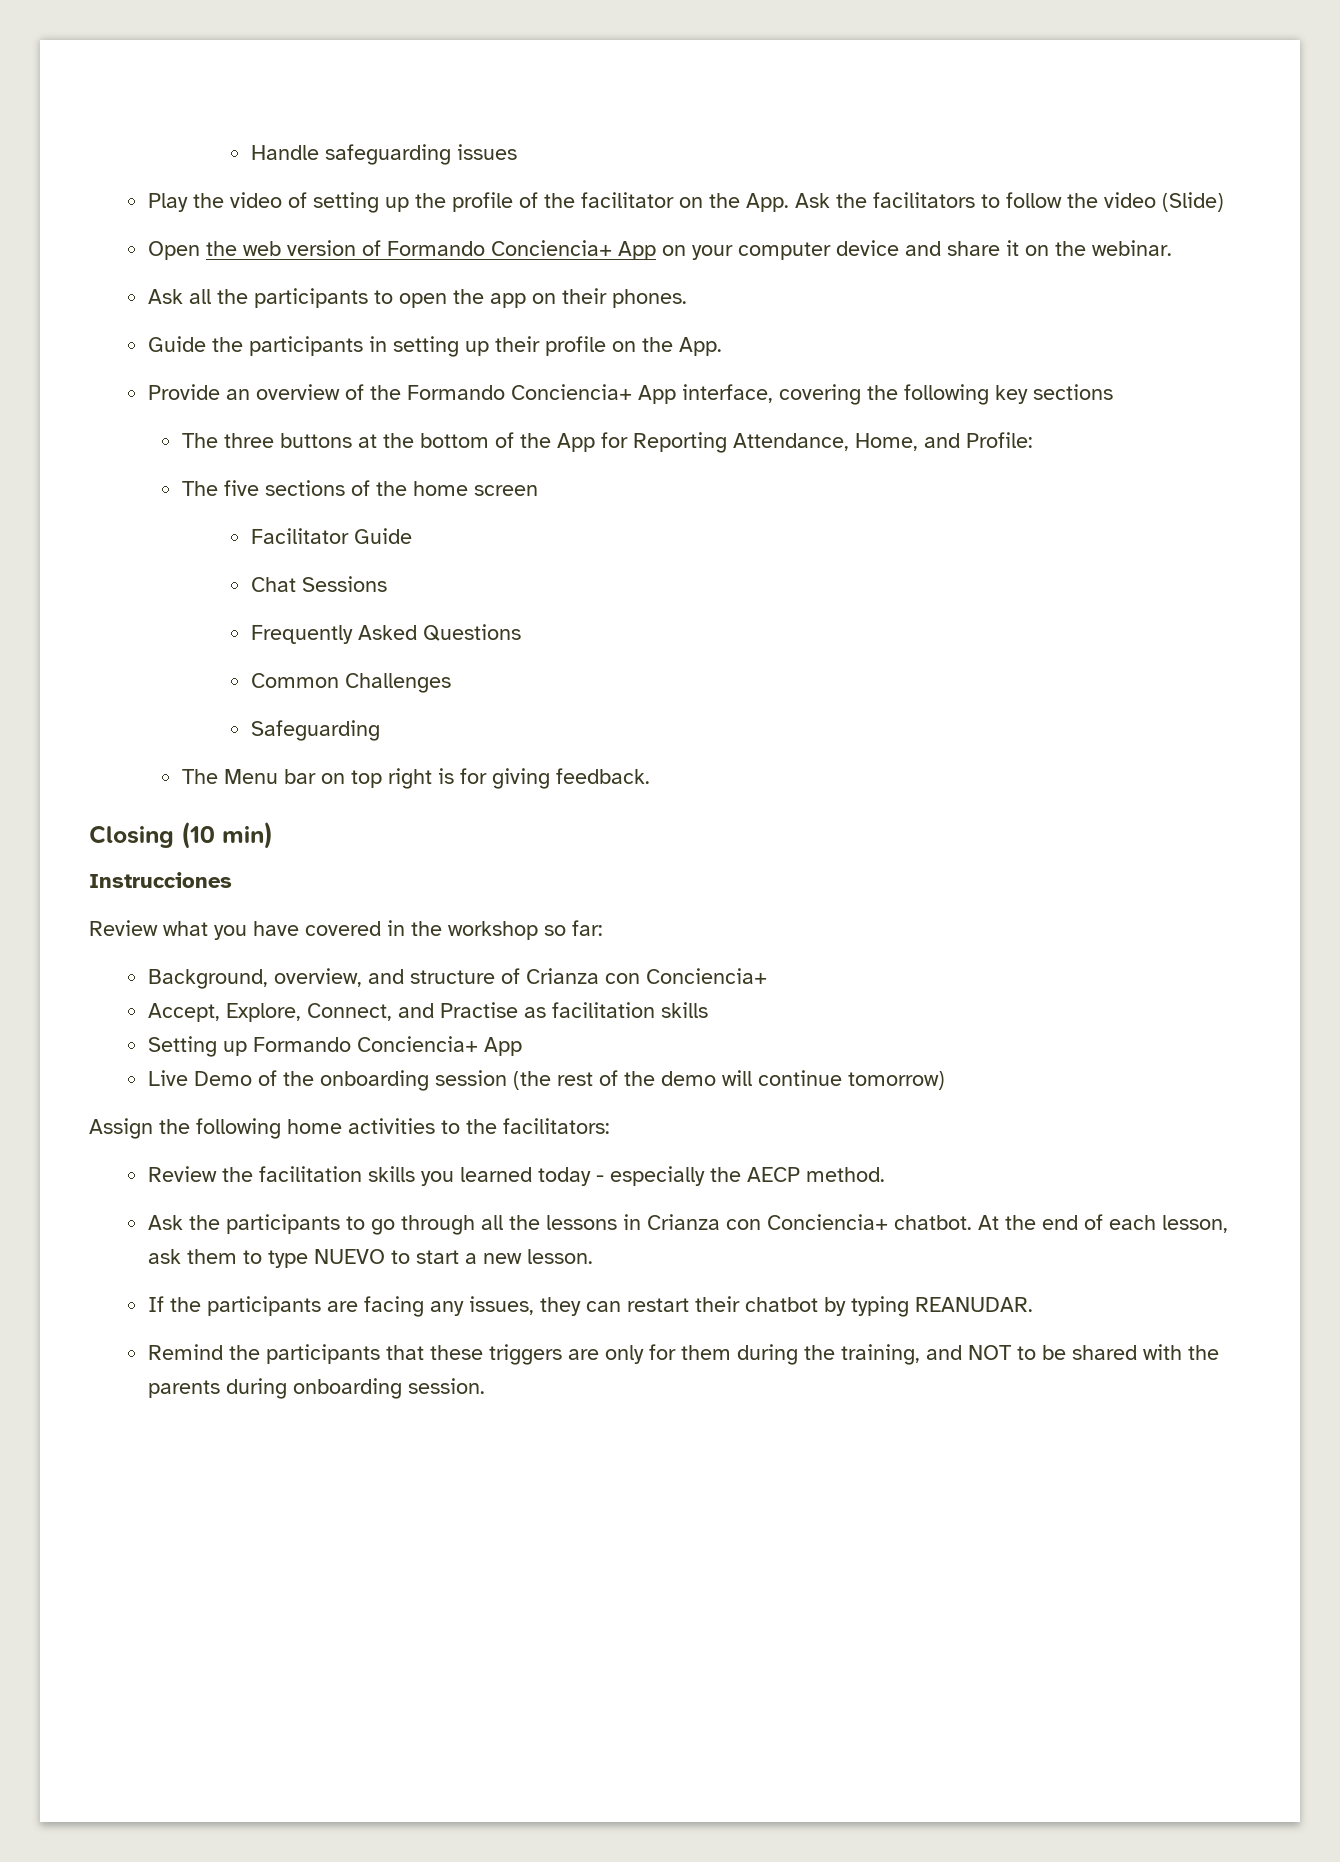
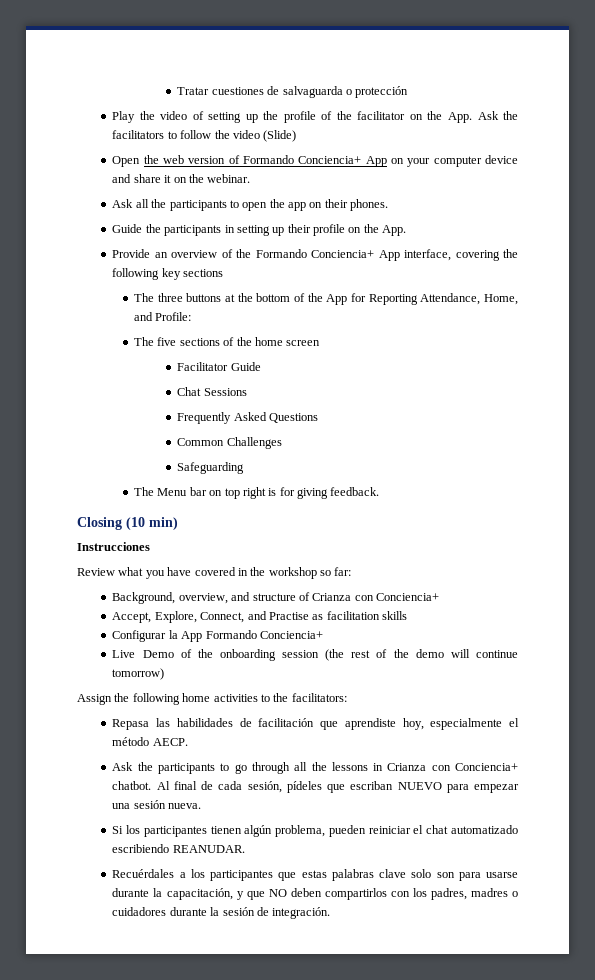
[250,144,517,165] Handle safeguarding issues -> [177,86,409,98] Tratar cuestiones de salvaguarda o protección
[147,1036,522,1057] Setting up Formando Conciencia+ App -> [112,630,323,642] Configurar la App Formando Conciencia+
[147,1166,885,1186] Review the facilitation skills you learned today - especially the AECP method. -> [112,718,519,730] [112,737,188,746] Repasa las habilidades de facilitación que aprendiste hoy, especialmente el método AECP.
[977,1214,1228,1233] [147,1249,593,1268] [147,1296,1033,1317] [147,1344,1219,1365] [147,1378,485,1399] At the end of each lesson, ask them to type NUEVO to start a new lesson. // If the participants are facing any issues, they can restart their chatbot by typing REANUDAR. // Remind the participants that these triggers are only for them during the training, and NOT to be shared with the parents during onboarding session. -> [156,781,519,793] [112,800,202,809] [112,825,518,837] [112,844,245,853] [112,869,518,881] [112,888,519,900] [112,907,331,919] Al final de cada sesión, pídeles que escriban NUEVO para empezar una sesión nueva. // Si los participantes tienen algún problema, pueden reiniciar el chat automatizado escribiendo REANUDAR. // Recuérdales a los participantes que estas palabras clave solo son para usarse durante la capacitación, y que NO deben compartirlos con los padres, madres o cuidadores durante la sesión de integración.

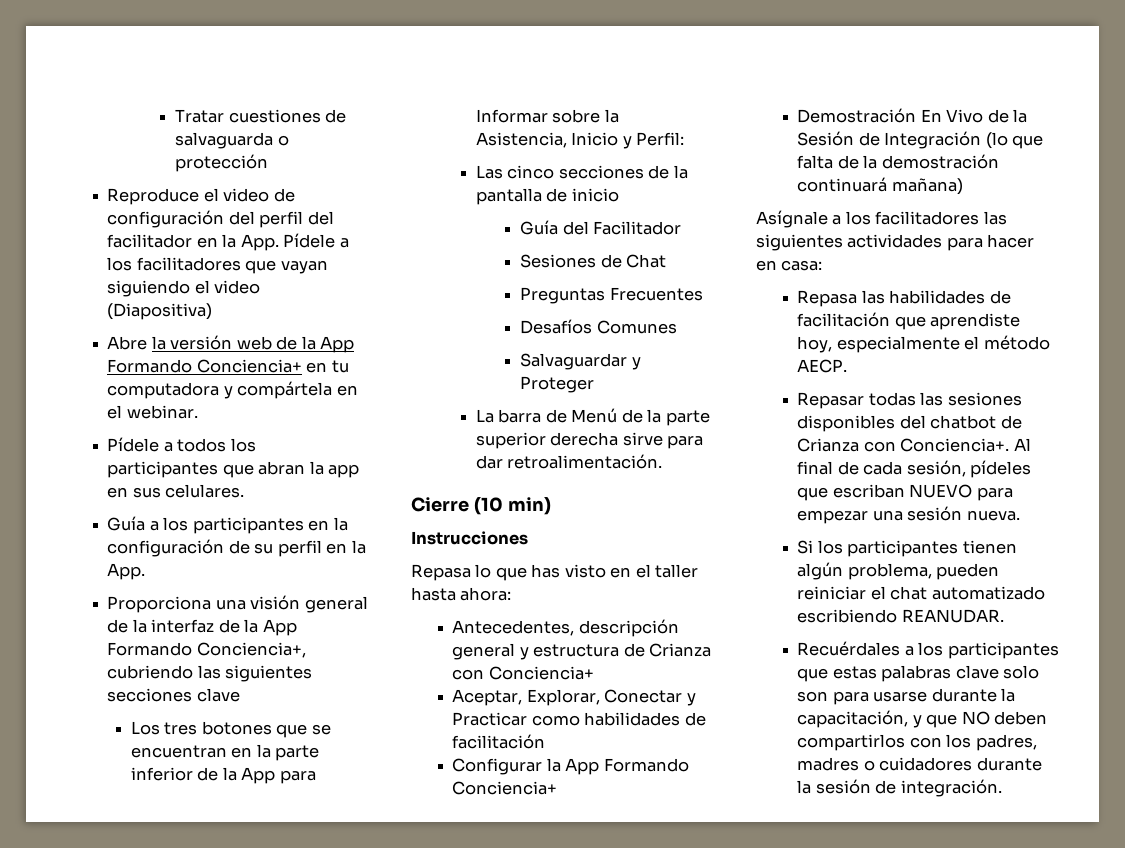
[112,111,518,123] [112,130,297,142] [112,155,518,167] [112,174,251,183] [112,199,389,211] [112,224,407,236] [112,249,518,261] [112,268,224,280] [134,293,519,305] [134,312,192,321] [134,337,321,346] [177,362,261,371] [177,387,247,396] [177,412,319,424] [177,437,282,449] [177,462,245,474] [134,487,380,499] [77,517,178,530] [77,542,150,551] [77,567,352,579] [112,592,440,604] [112,611,408,623] Play the video of setting up the profile of the facilitator on the App. Ask the facilitators to follow the video (Slide) // Open the web version of Formando Conciencia+ App on your computer device and share it on the webinar. // Ask all the participants to open the app on their phones. // Guide the participants in setting up their profile on the App. // Provide an overview of the Formando Conciencia+ App interface, covering the following key sections // The three buttons at the bottom of the App for Reporting Attendance, Home, and Profile: // The five sections of the home screen // Facilitator Guide // Chat Sessions // Frequently Asked Questions // Common Challenges // Safeguarding // The Menu bar on top right is for giving feedback. // Closing (10 min) // Instrucciones // Review what you have covered in the workshop so far: // Background, overview, and structure of Crianza con Conciencia+ // Accept, Explore, Connect, and Practise as facilitation skills -> [107,188,295,205] [107,210,334,228] [107,233,349,251] [107,257,328,274] [107,280,261,297] [107,303,213,320] [107,335,355,353] [107,359,349,373] [107,381,358,399] [107,405,198,419] [107,437,256,452] [107,461,360,478] [107,484,245,498] [107,516,348,534] [107,539,366,557] [107,563,146,580] [107,595,368,613] [107,619,297,636] [107,642,306,658] [107,665,313,682] [107,688,240,702] [130,721,331,738] [130,744,320,761] [130,767,316,784] [475,109,619,123] [475,132,685,149] [475,165,688,179] [475,188,619,205] [520,220,681,235] [520,254,666,268] [520,287,703,304] [520,319,677,334] [520,353,641,370] [520,376,595,393] [475,408,710,426] [475,432,704,449] [475,454,663,469] [411,497,551,515] [411,531,528,545] [411,564,699,581] [411,587,512,601] [452,619,679,637] [452,643,712,660] [452,666,594,680] [452,689,696,706] [452,712,706,726] [452,734,546,749] Reproduce el video de configuración del perfil del facilitador en la App. Pídele a los facilitadores que vayan siguiendo el video (Diapositiva) // Abre la versión web de la App Formando Conciencia+ en tu computadora y compártela en el webinar. // Pídele a todos los participantes que abran la app en sus celulares. // Guía a los participantes en la configuración de su perfil en la App. // Proporciona una visión general de la interfaz de la App Formando Conciencia+, cubriendo las siguientes secciones clave // Los tres botones que se encuentran en la parte inferior de la App para Informar sobre la Asistencia, Inicio y Perfil: // Las cinco secciones de la pantalla de inicio // Guía del Facilitador // Sesiones de Chat // Preguntas Frecuentes // Desafíos Comunes // Salvaguardar y Proteger // La barra de Menú de la parte superior derecha sirve para dar retroalimentación. // Cierre (10 min) // Instrucciones // Repasa lo que has visto en el taller hasta ahora: // Antecedentes, descripción general y estructura de Crianza con Conciencia+ // Aceptar, Explorar, Conectar y Practicar como habilidades de facilitación
[112,649,518,661] [112,668,165,680] [77,693,347,705] Live Demo of the onboarding session (the rest of the demo will continue tomorrow) // Assign the following home activities to the facilitators: -> [797,108,1028,123] [797,131,1044,149] [797,154,999,169] [797,177,963,195] [756,210,1007,228] [756,234,1035,251] [756,260,823,271] Demostración En Vivo de la Sesión de Integración (lo que falta de la demostración continuará mañana) // Asígnale a los facilitadores las siguientes actividades para hacer en casa:
[112,762,519,774] [112,781,152,790] Ask the participants to go through all the lessons in Crianza con Conciencia+ chatbot. -> [797,392,1022,409] [797,415,1022,432] [797,438,1010,452] Repasar todas las sesiones disponibles del chatbot de Crianza con Conciencia+.

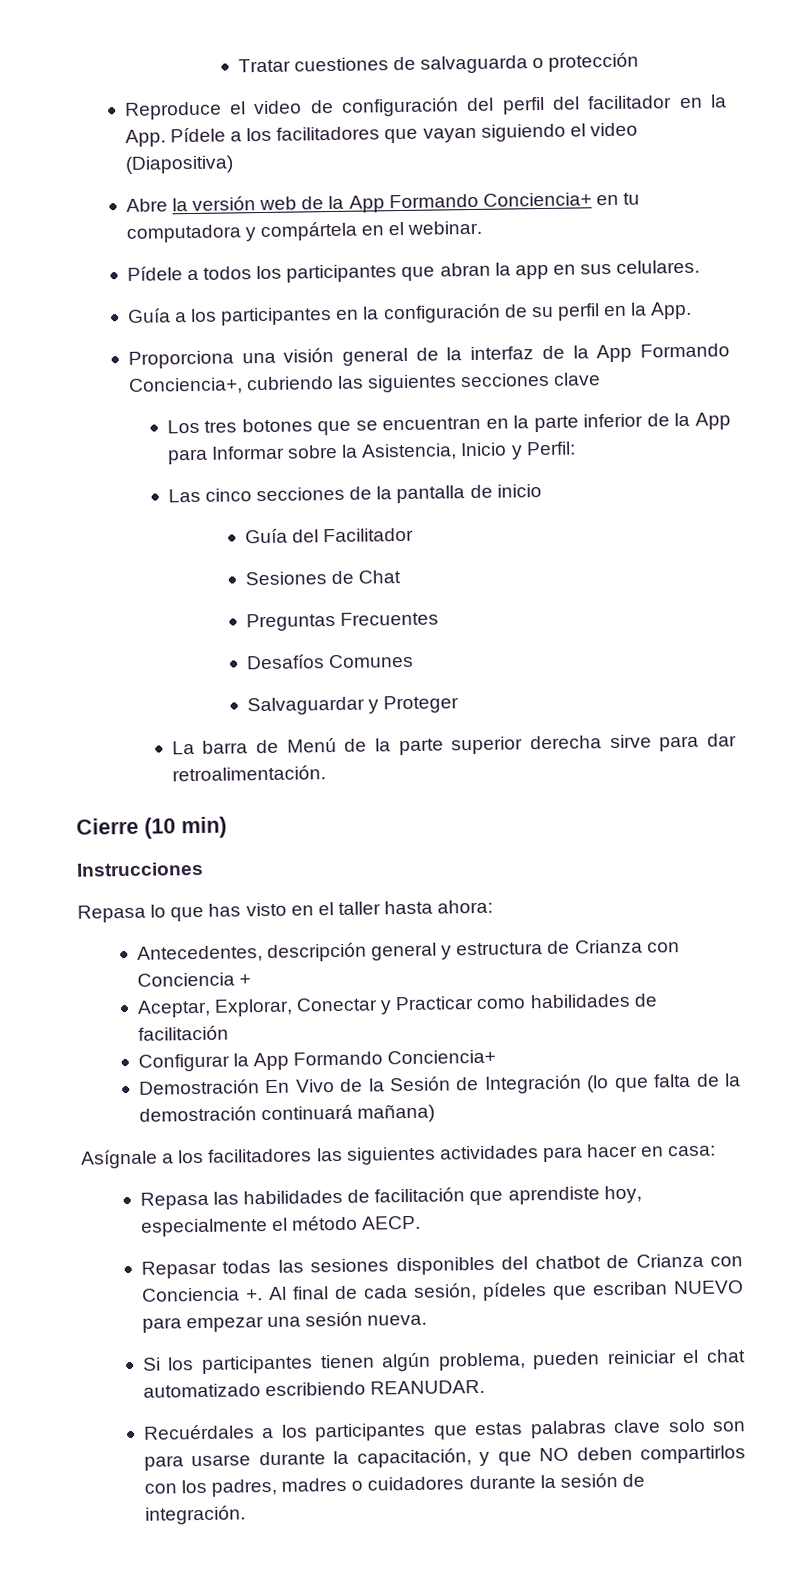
[488,666,594,680] Conciencia+ -> [136,972,251,987] Conciencia +
[900,438,1010,452] Conciencia+. -> [141,1287,263,1302] Conciencia +.

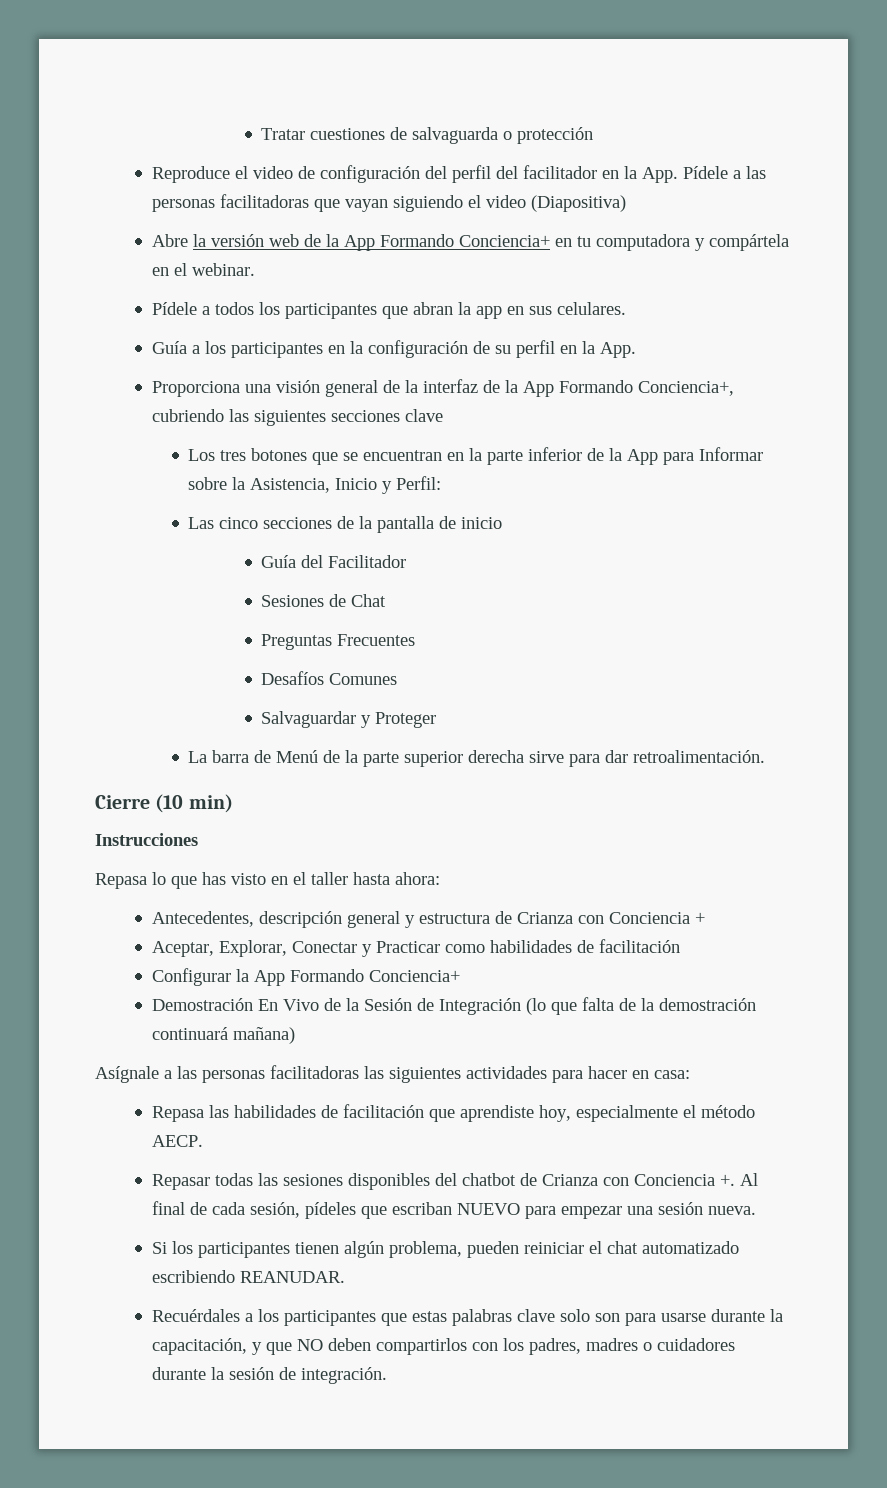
[246,126,381,142] los facilitadores -> [745,166,766,179] [151,194,309,212] las personas facilitadoras
[178,1148,313,1164] los facilitadores -> [177,1065,359,1083] las personas facilitadoras

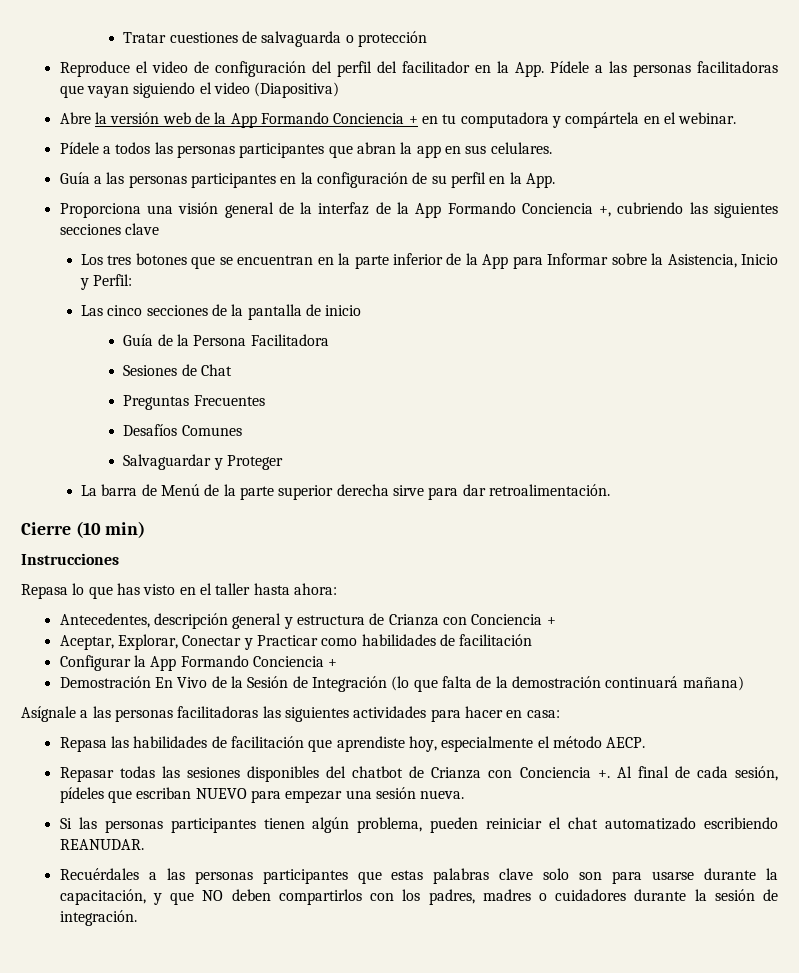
[458,235,550,247] Conciencia+ -> [333,113,418,124] Conciencia +
[258,302,280,315] los -> [154,142,236,158] las personas
[204,341,226,354] los -> [106,172,187,188] las personas
[637,381,734,396] Conciencia+, -> [521,203,612,217] Conciencia +,
[301,555,407,568] del Facilitador -> [157,334,329,346] de la Persona Facilitadora
[368,970,460,982] Conciencia+ -> [253,656,338,667] Conciencia +
[171,1241,193,1254] los -> [78,817,163,833] las personas
[257,1309,279,1322] los -> [166,868,253,884] las personas

